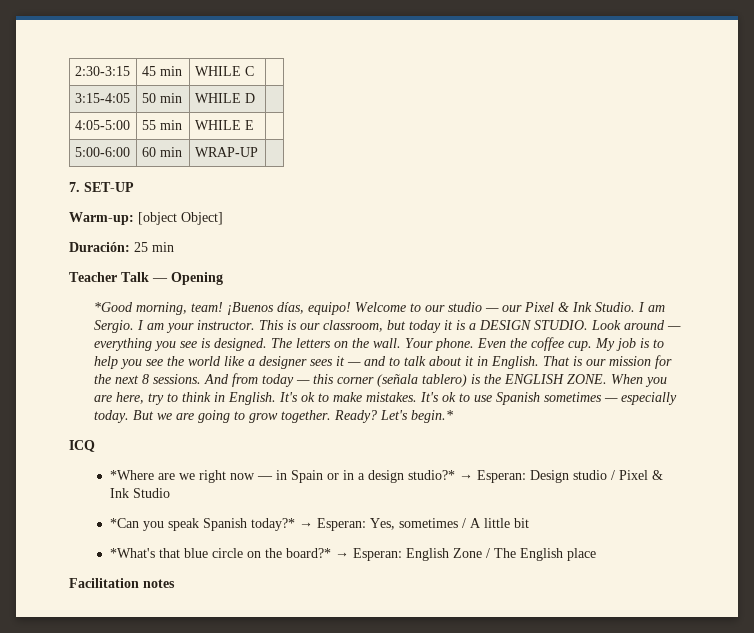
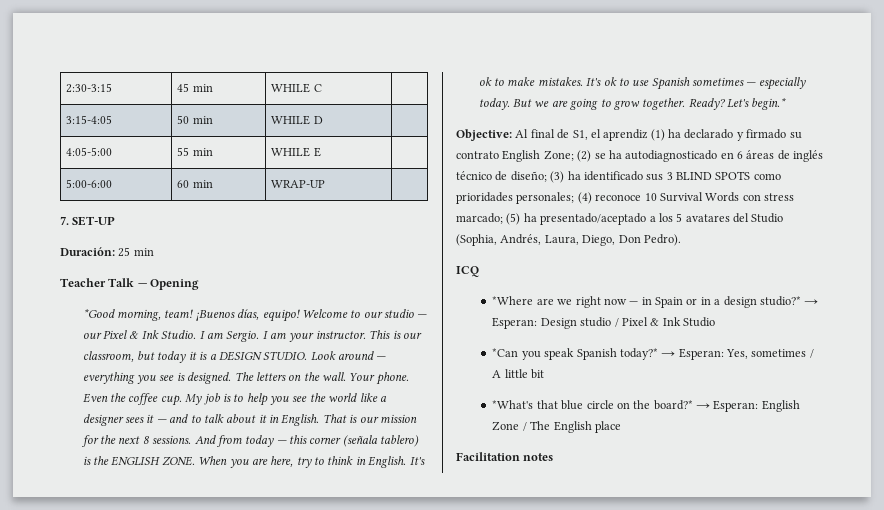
[69,212,223,225] // Warm-up: [object Object] -> (116, 221) none
(454, 416) none -> [456,129,802,141] [456,150,824,162] [456,171,781,183] [456,192,794,204] [456,213,784,225] [456,234,681,246] // Objective: Al final de S1, el aprendiz (1) ha declarado y firmado su contrato English Zone; (2) se ha autodiagnosticado en 6 áreas de inglés técnico de diseño; (3) ha identificado sus 3 BLIND SPOTS como prioridades personales; (4) reconoce 10 Survival Words con stress marcado; (5) ha presentado/aceptado a los 5 avatares del Studio (Sophia, Andrés, Laura, Diego, Don Pedro).

